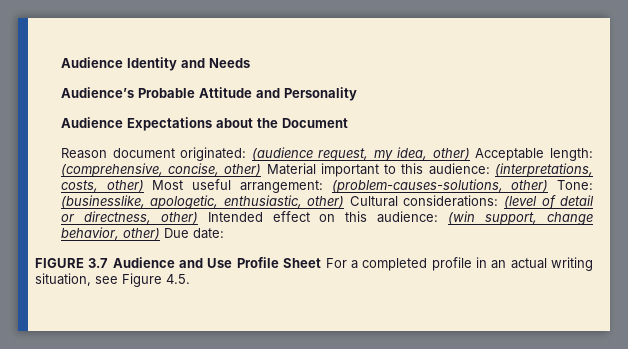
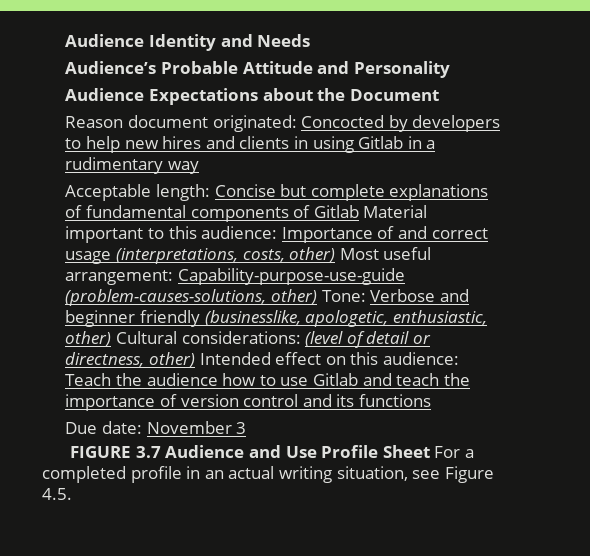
[251,147,594,161] [60,163,262,177] (audience request, my idea, other) Acceptable length: (comprehensive, concise, other) -> [301,115,501,132] [65,136,436,153] [65,157,200,174] [65,184,489,201] [65,205,359,222] Concocted by developers to help new hires and clients in using Gitlab in a rudimentary way // Acceptable length: Concise but complete explanations of fundamental components of Gitlab
(490, 169) none -> [281,226,488,243] [65,251,112,264] Importance of and correct usage
(323, 186) none -> [178,268,406,285] Capability-purpose-use-guide
(593, 185) none -> [370,289,469,302] [65,310,201,327] Verbose and beginner friendly
[448,211,593,225] [60,227,160,240] (win support, change behavior, other) -> [65,373,470,386] [65,394,431,411] Teach the audience how to use Gitlab and teach the importance of version control and its functions //
(224, 233) none -> [146,421,247,434] November 3

